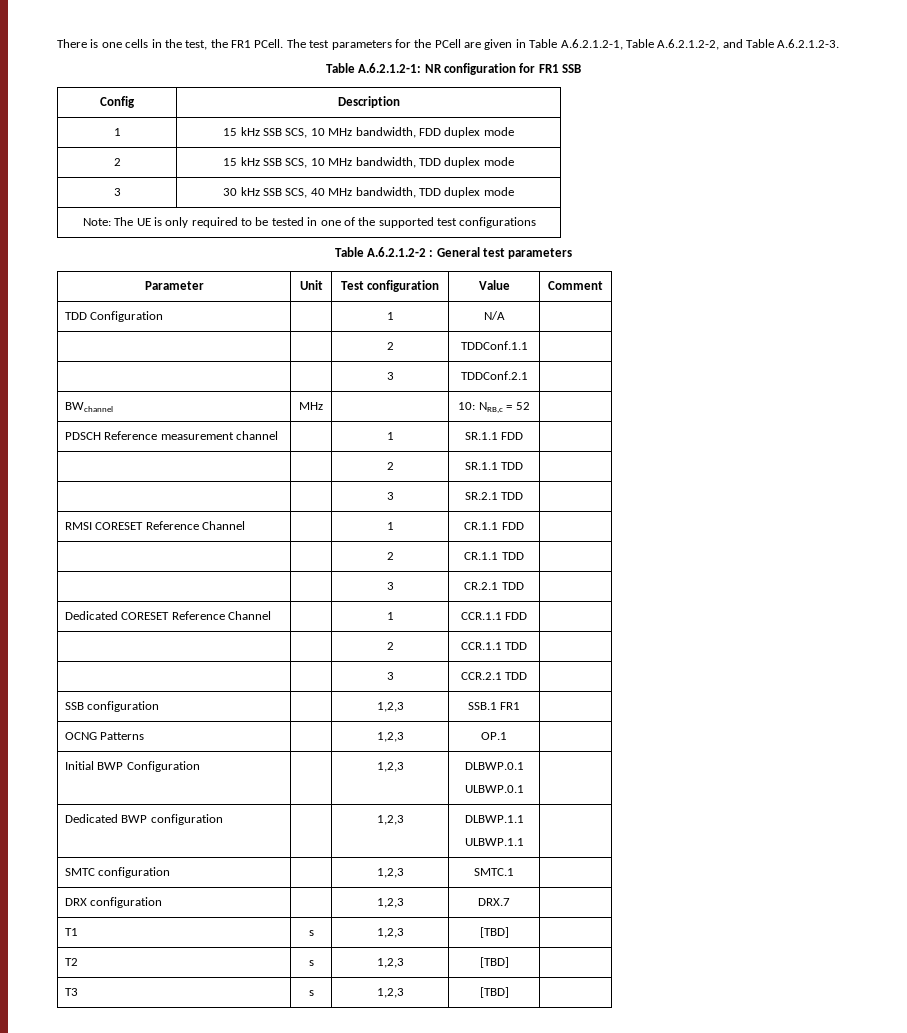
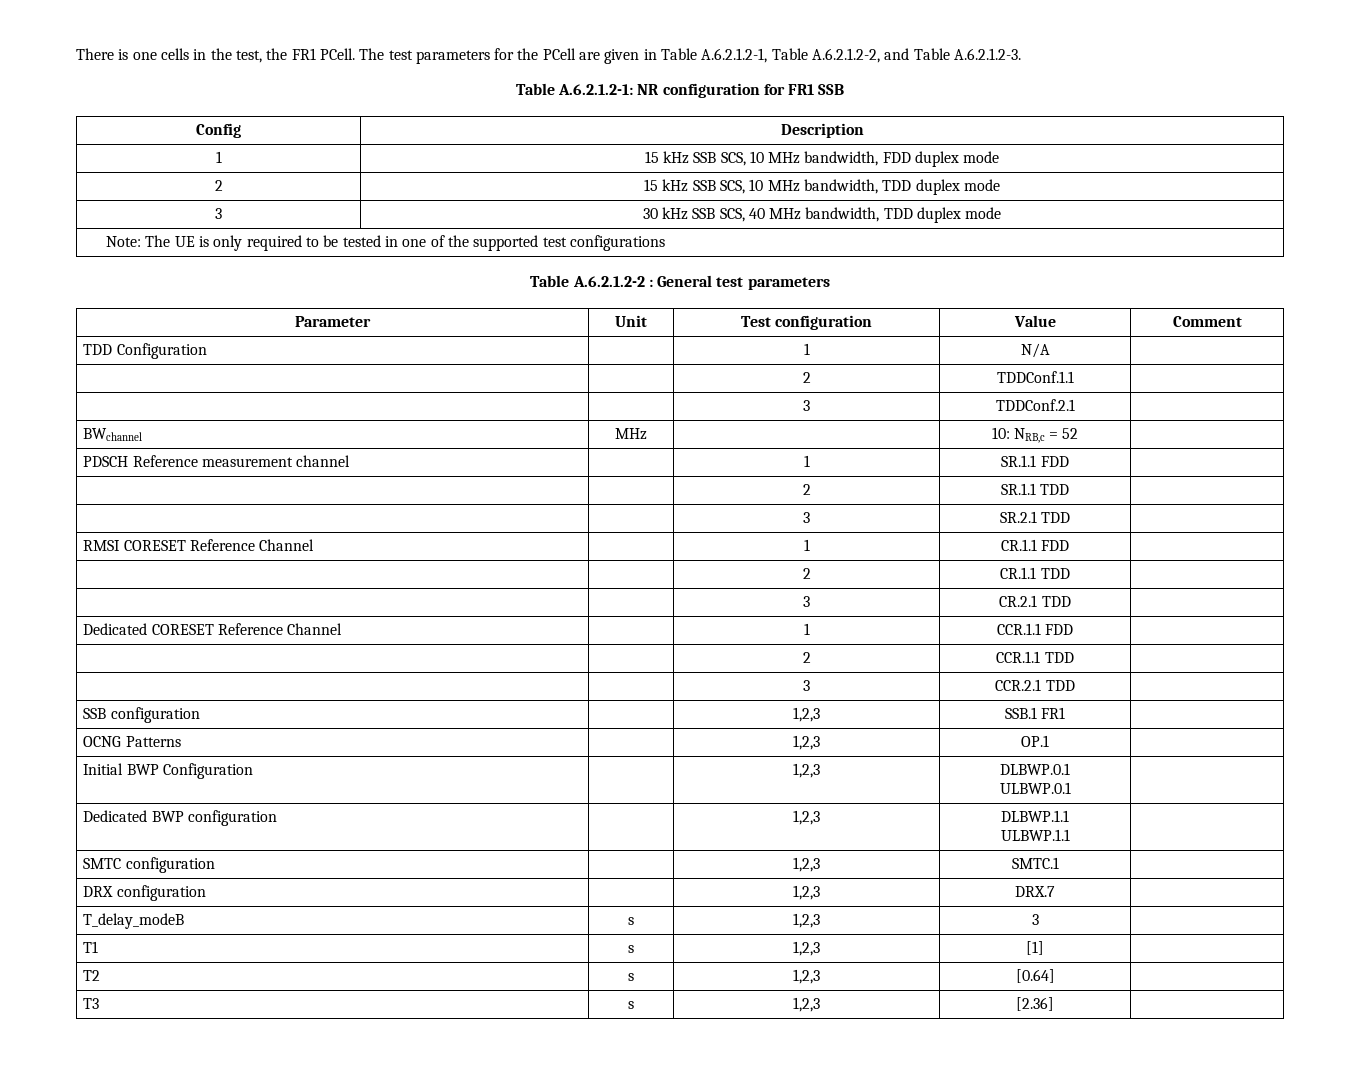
(510, 902) none -> [83,913,185,929] [628,917,634,925] [793,913,820,928] [1031,914,1039,925] // T_delay_modeB | s | 1,2,3 | 3 |
[479,927,509,938] [TBD] -> [1026,941,1044,955] [1]
[479,957,509,968] [TBD] -> [1015,969,1055,983] [0.64]
[479,987,509,998] [TBD] -> [1016,997,1054,1011] [2.36]

